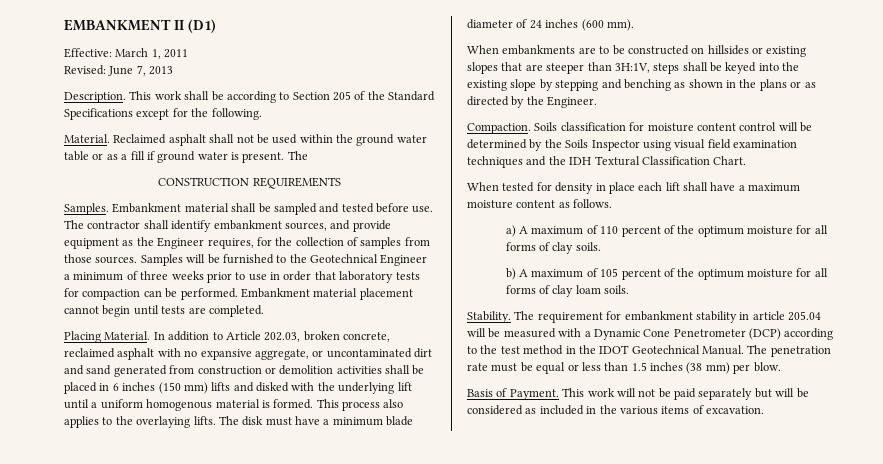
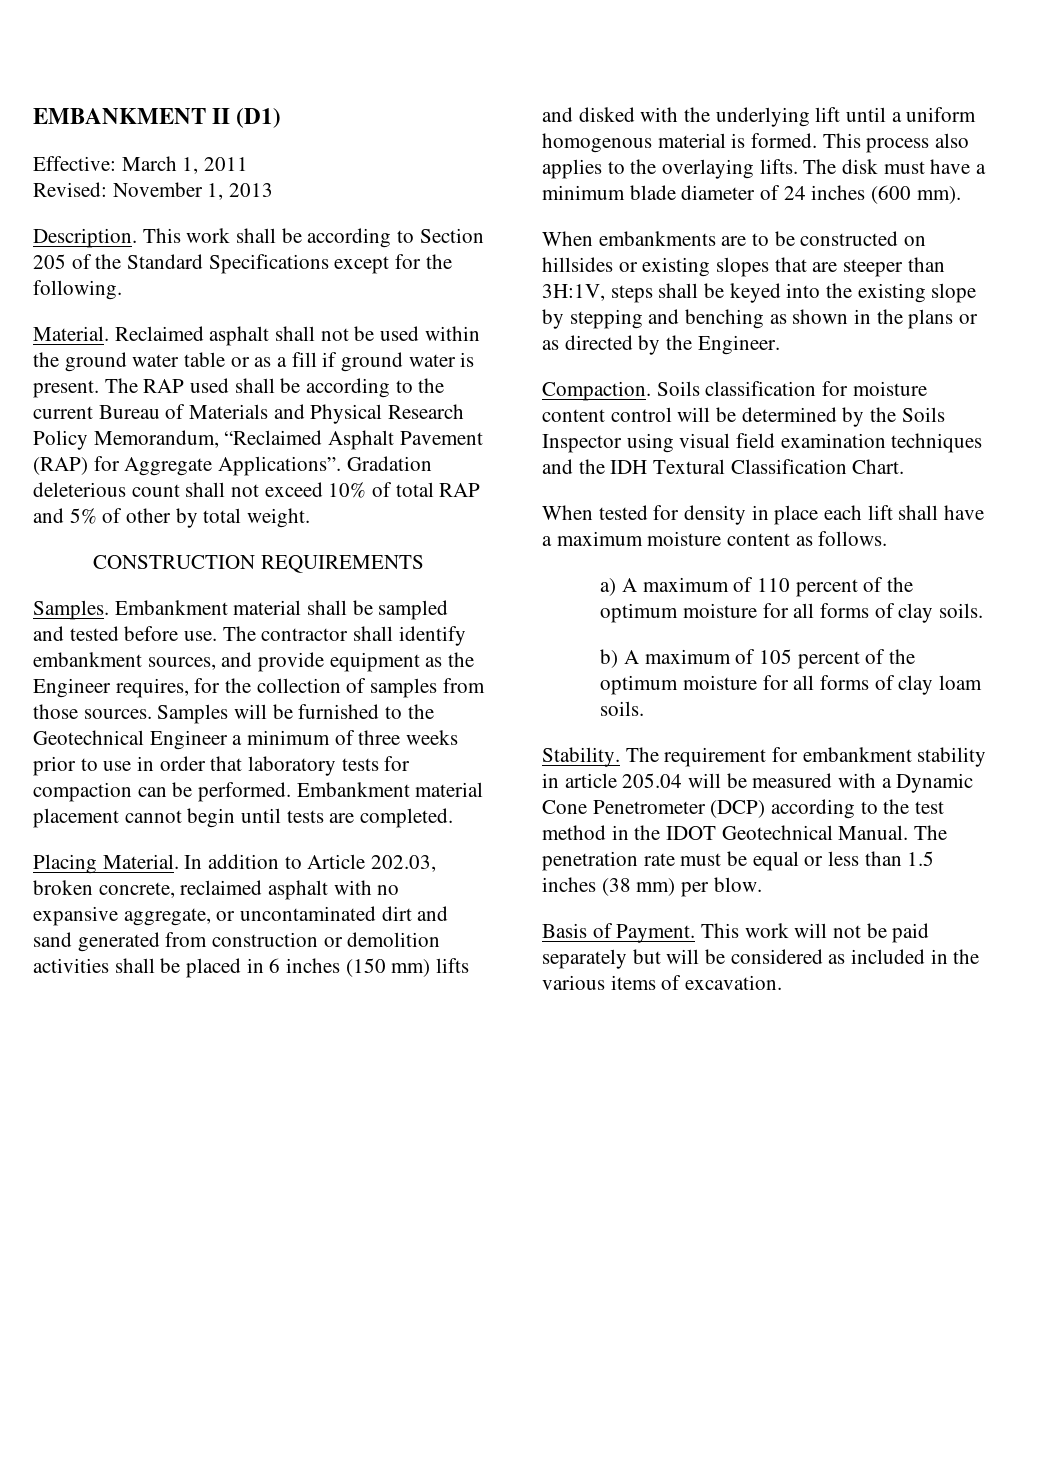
[108,65,146,76] June 7, -> [112,182,224,200] November 1,
(308, 155) none -> [143,378,445,398] [33,404,465,424] [33,430,483,450] [33,456,432,476] [33,482,481,498] [33,508,311,528] RAP used shall be according to the current Bureau of Materials and Physical Research Policy Memorandum, “Reclaimed Asphalt Pavement (RAP) for Aggregate Applications”. Gradation deleterious count shall not exceed 10% of total RAP and 5% of other by total weight.

